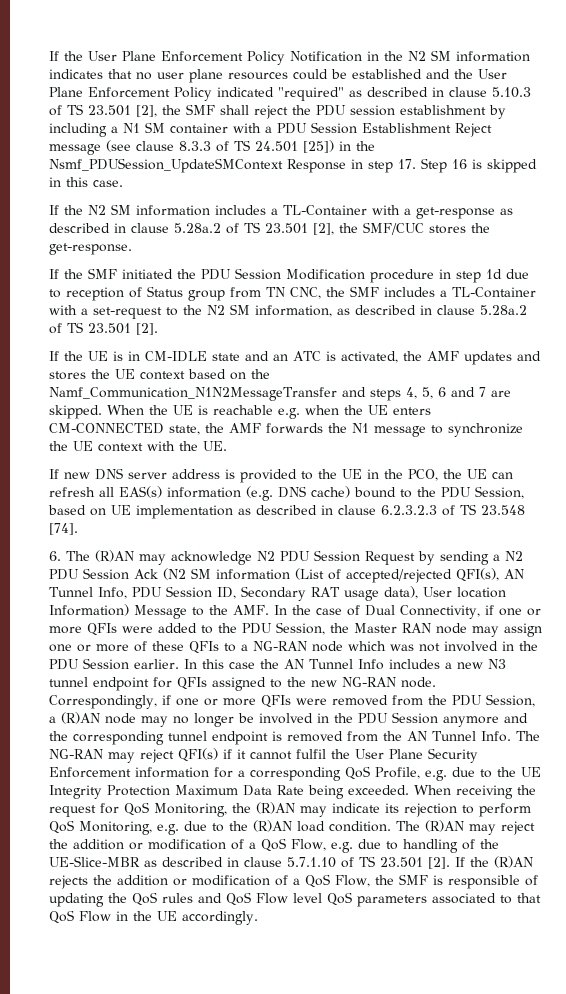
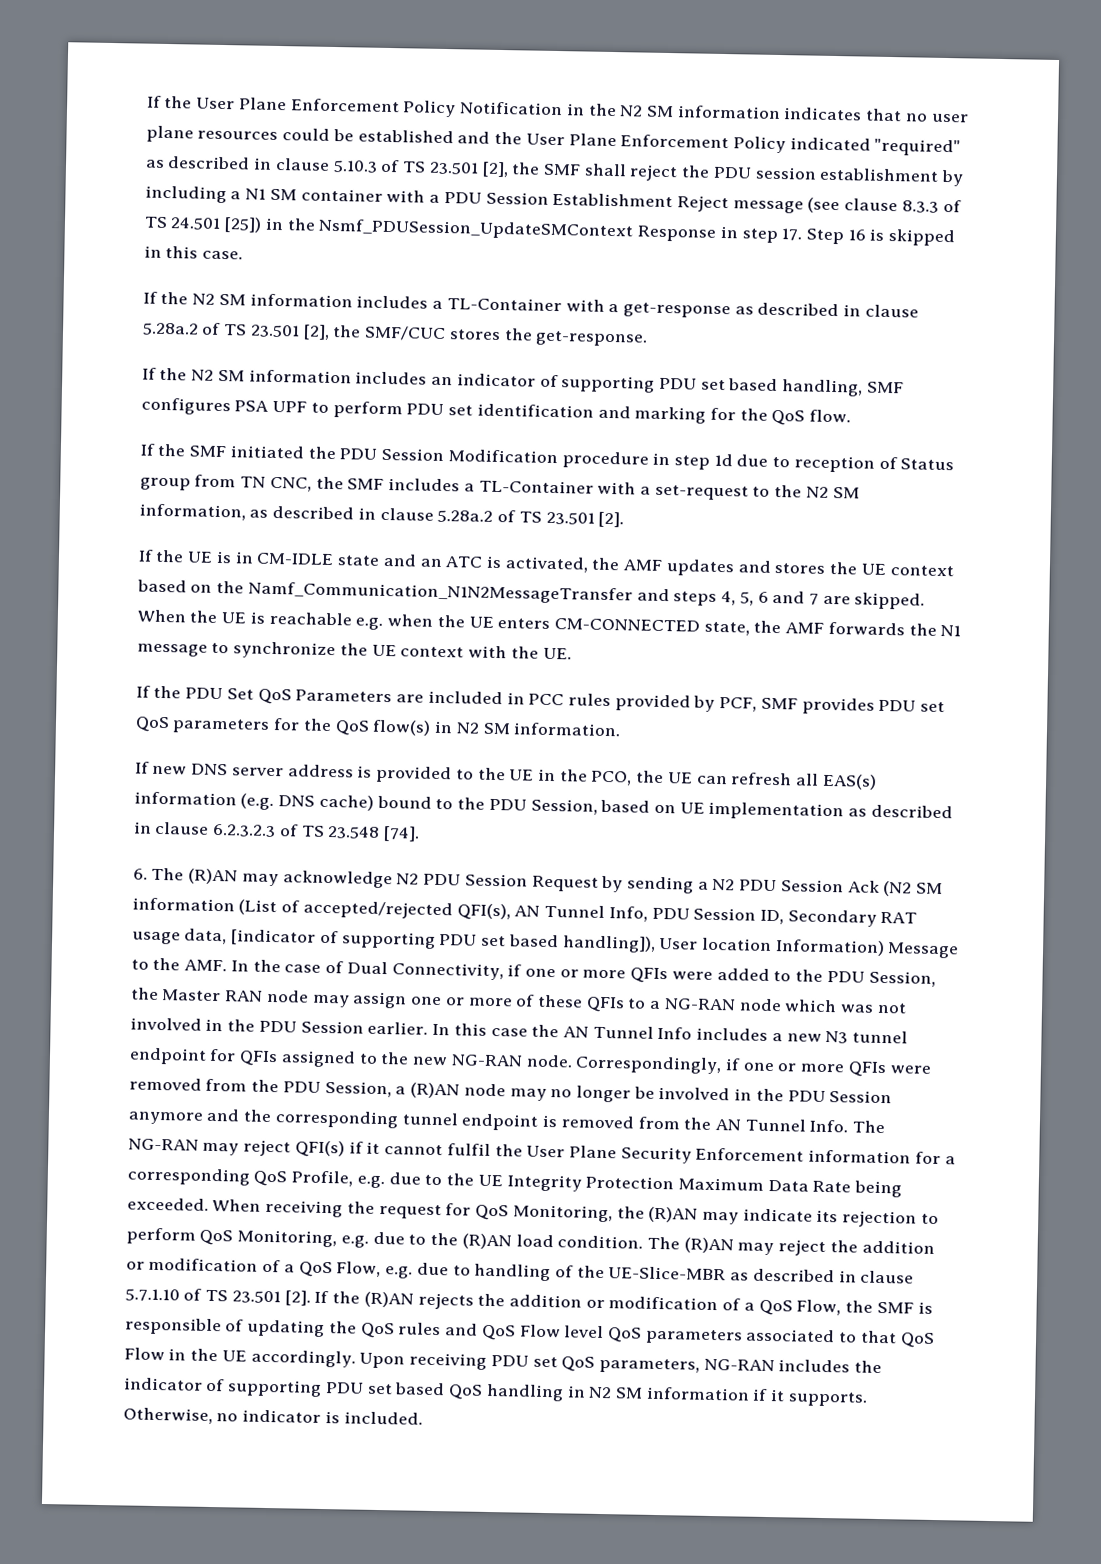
(132, 249) none -> [141,367,904,397] [140,397,852,426] // If the N2 SM information includes an indicator of supporting PDU set based handling, SMF configures PSA UPF to perform PDU set identification and marking for the QoS flow.
(227, 446) none -> [135,685,946,715] [134,716,622,737] // If the PDU Set QoS Parameters are included in PCC rules provided by PCF, SMF provides PDU set QoS parameters for the QoS flow(s) in N2 SM information.
[383,586,418,599] data), -> [184,928,656,953] data, [indicator of supporting PDU set based handling]),
(258, 918) none -> [359,1352,883,1374] [123,1377,868,1407] [122,1407,423,1425] Upon receiving PDU set QoS parameters, NG-RAN includes the indicator of supporting PDU set based QoS handling in N2 SM information if it supports. Otherwise, no indicator is included.

